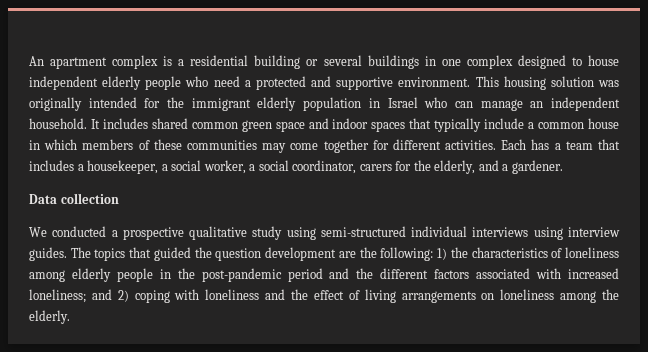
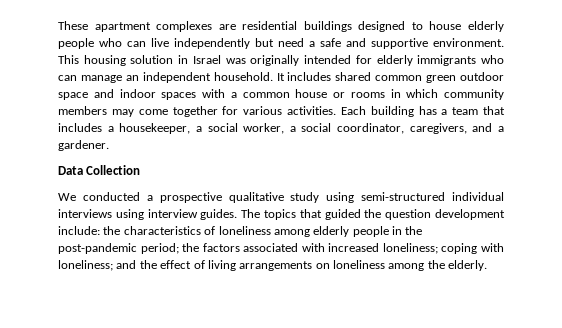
[29,55,513,69] An apartment complex is a residential building or several buildings in one complex -> [58,21,352,32] These apartment complexes are residential buildings
[29,76,98,90] independent -> (462, 25) none
(209, 81) none -> [127,38,274,49] can live independently but
[255,76,306,90] protected -> [320,38,341,47] safe
(594, 81) none -> [178,55,221,64] in Israel
[167,97,418,111] the immigrant elderly population in Israel -> [376,55,477,66] elderly immigrants
(272, 126) none -> [459,72,504,81] outdoor
[409,118,619,132] [29,139,257,150] that typically include a common house in which members of these communities -> [202,89,504,100] [58,106,107,115] with a common house or rooms in which community members
[392,139,441,150] different -> [243,106,283,115] various
(527, 144) none -> [370,106,414,117] building
[359,160,476,174] carers for the elderly, -> [409,123,467,134] caregivers,
[60,193,119,204] collection -> [86,165,141,175] Collection
[338,247,448,261] are the following: 1) -> [58,226,100,235] include:
[287,268,429,282] period and the different -> [140,243,200,254] period; the
[91,289,129,302] and 2) -> (438, 248) none
[205,289,260,300] loneliness -> [58,260,113,271] loneliness;

